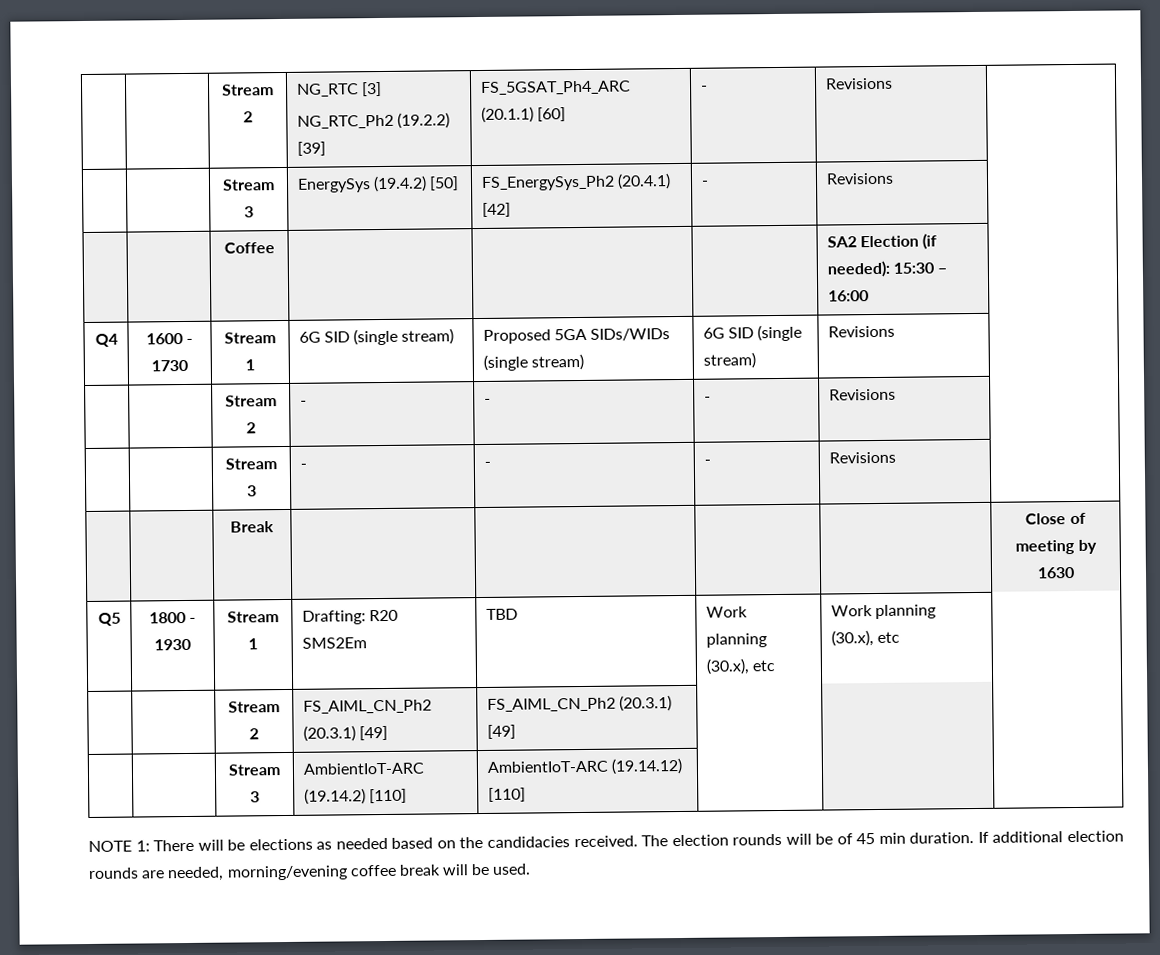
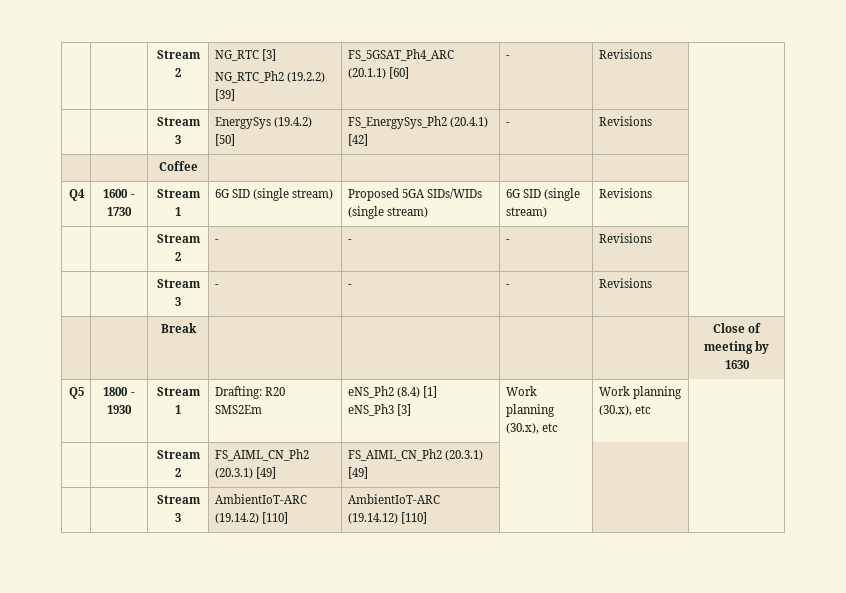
[826,233,938,250] [826,260,948,278] [827,290,869,302] SA2 Election (if needed): 15:30 – 16:00 -> (198, 166) none
[485,608,518,620] TBD -> [347,386,438,398] [347,404,412,416] eNS_Ph2 (8.4) [1] // eNS_Ph3 [3]
[88,830,1124,852] [88,863,532,882] // NOTE 1: There will be elections as needed based on the candidacies received. The election rounds will be of 45 min duration. If additional election rounds are needed, morning/evening coffee break will be used. -> (428, 518) none

